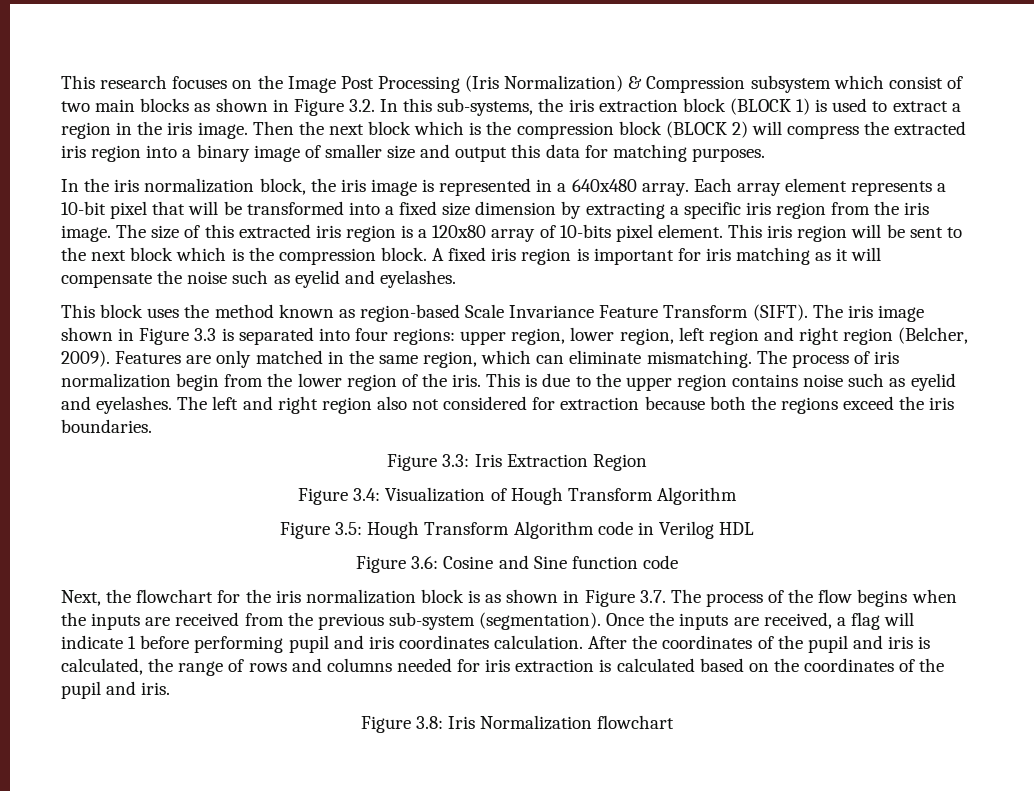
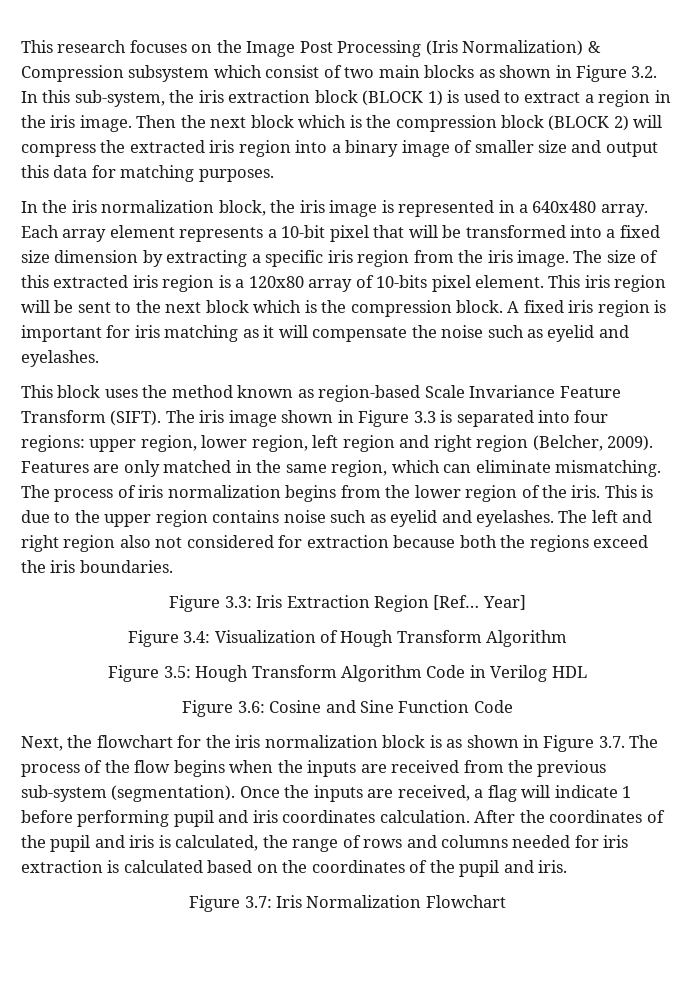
[437,98,534,116] sub-systems, -> [74,90,165,107] sub-system,
[176,373,220,391] begin -> [285,485,337,502] begins
(647, 462) none -> [433,595,526,610] [Ref… Year]
[597,521,633,535] code -> [426,665,466,678] Code
[571,555,678,569] function code -> [398,700,513,713] Function Code
[415,716,443,729] 3.8: -> [244,896,272,908] 3.7:
[597,715,675,729] flowchart -> [425,895,506,908] Flowchart

